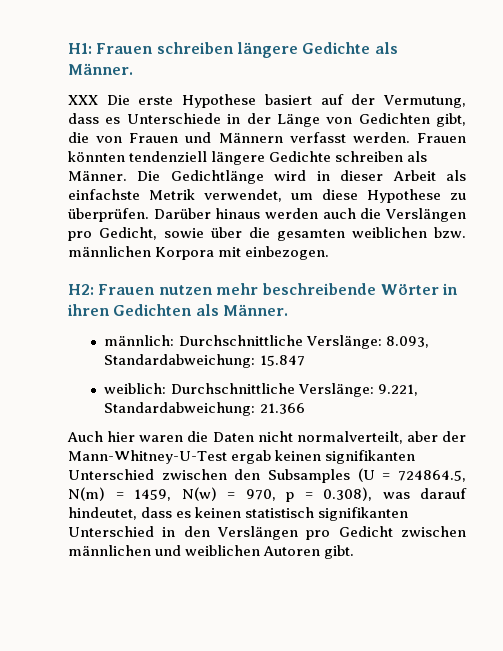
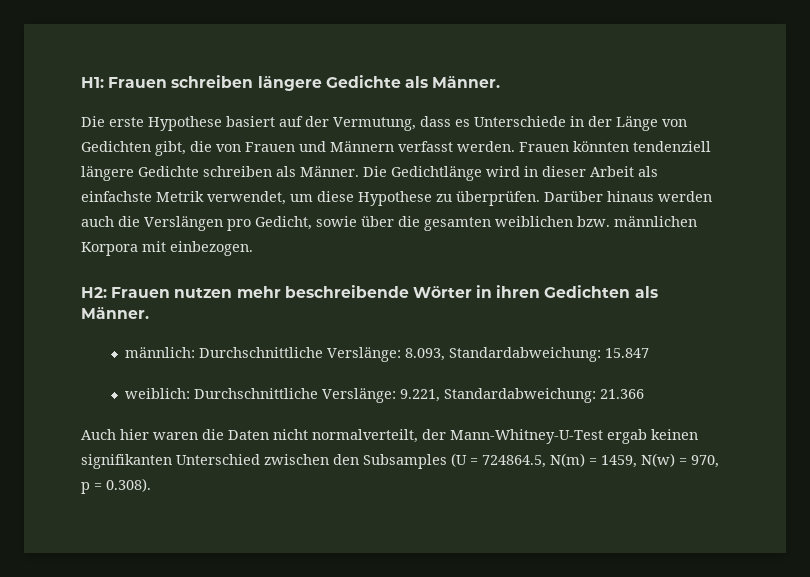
[68,95,98,105] XXX -> (501, 82) none
[406,431,438,442] aber -> (418, 436) none
[323,487,467,501] [68,507,409,521] [68,526,466,540] [68,545,355,559] 0.308), was darauf hindeutet, dass es keinen statistisch signifikanten Unterschied in den Verslängen pro Gedicht zwischen männlichen und weiblichen Autoren gibt. -> [106,478,151,492] 0.308).

